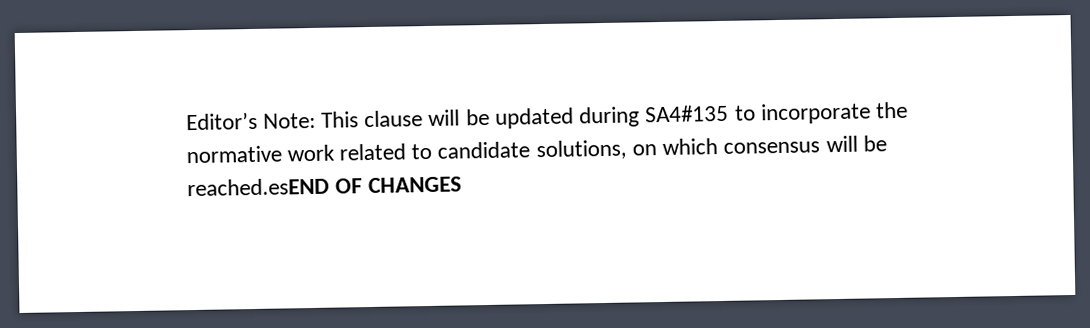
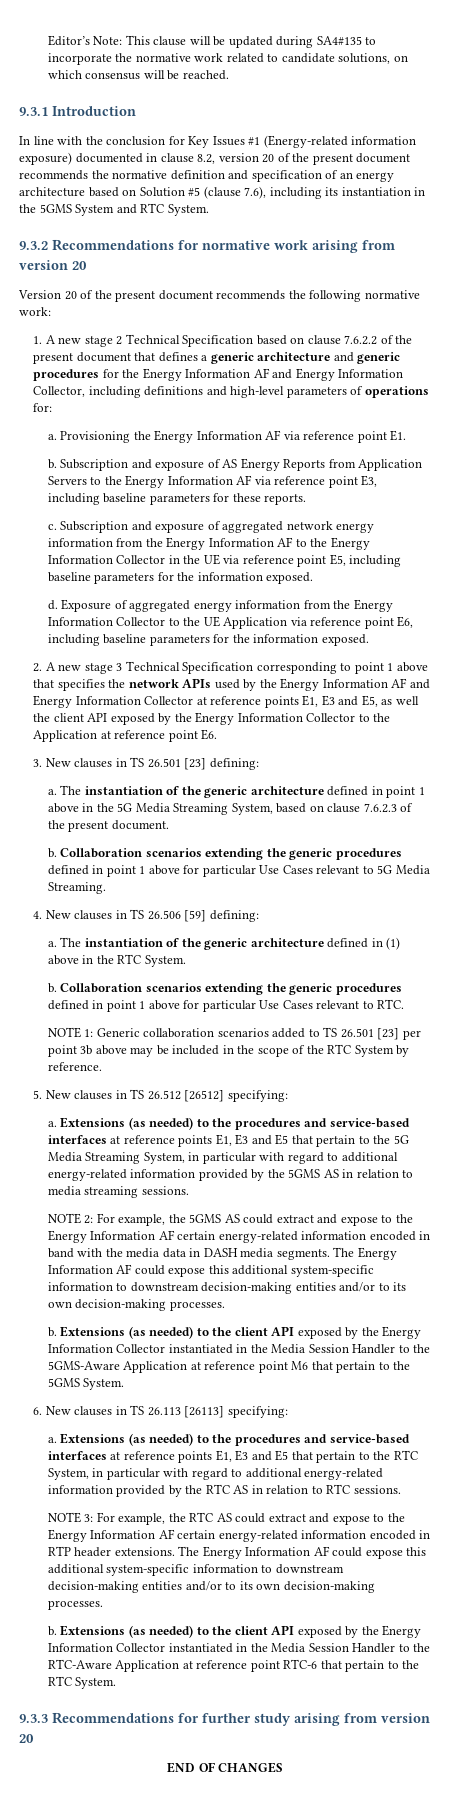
[186,177,330,197] reached.esEND -> [182,70,229,80] [19,106,136,116] [19,135,417,148] [19,152,411,165] [19,170,395,182] [19,186,426,199] [19,203,209,216] [19,239,395,253] [19,260,87,270] [18,290,420,302] [19,307,51,316] [33,334,413,347] [33,352,401,364] [33,368,404,381] [33,386,429,398] [33,403,53,412] [47,430,407,443] [47,458,423,471] [47,475,378,488] [47,493,307,505] [47,521,375,533] [47,537,370,550] [47,554,402,567] [47,572,314,584] [47,599,393,612] [47,616,414,629] [47,634,369,646] [33,661,428,674] [33,678,430,691] [33,695,419,708] [33,712,391,725] [33,729,218,742] [33,757,259,770] [47,785,425,798] [47,803,414,815] [47,820,169,832] [47,848,402,860] [47,865,430,877] [47,882,106,894] [33,909,259,922] [47,937,401,950] [47,954,186,967] [47,983,402,995] [47,999,405,1012] [47,1027,421,1040] [47,1044,410,1057] [47,1062,102,1071] [33,1089,288,1102] [47,1117,410,1130] [47,1134,409,1147] [47,1152,398,1164] [47,1169,414,1181] [47,1186,189,1198] [47,1213,413,1226] [47,1230,431,1243] [47,1247,397,1260] [47,1264,374,1277] [47,1282,407,1294] [47,1299,225,1311] [47,1326,422,1339] [47,1344,431,1354] [47,1361,411,1373] [47,1378,125,1390] [33,1405,288,1418] [47,1433,410,1446] [47,1450,418,1463] [47,1468,384,1480] [47,1484,401,1497] [47,1512,405,1525] [47,1529,431,1542] [47,1546,427,1559] [47,1564,344,1576] [47,1581,375,1593] [47,1600,103,1610] [47,1625,422,1638] [47,1643,431,1653] [47,1659,420,1672] [47,1676,117,1689] [19,1712,430,1726] [19,1734,34,1743] [166,1762,195,1773] reached. // 9.3.1 Introduction // In line with the conclusion for Key Issues #1 (Energy-related information exposure) documented in clause 8.2, version 20 of the present document recommends the normative definition and specification of an energy architecture based on Solution #5 (clause 7.6), including its instantiation in the 5GMS System and RTC System. // 9.3.2 Recommendations for normative work arising from version 20 // Version 20 of the present document recommends the following normative work: // 1. A new stage 2 Technical Specification based on clause 7.6.2.2 of the present document that defines a generic architecture and generic procedures for the Energy Information AF and Energy Information Collector, including definitions and high-level parameters of operations for: // a. Provisioning the Energy Information AF via reference point E1. // b. Subscription and exposure of AS Energy Reports from Application Servers to the Energy Information AF via reference point E3, including baseline parameters for these reports. // c. Subscription and exposure of aggregated network energy information from the Energy Information AF to the Energy Information Collector in the UE via reference point E5, including baseline parameters for the information exposed. // d. Exposure of aggregated energy information from the Energy Information Collector to the UE Application via reference point E6, including baseline parameters for the information exposed. // 2. A new stage 3 Technical Specification corresponding to point 1 above that specifies the network APIs used by the Energy Information AF and Energy Information Collector at reference points E1, E3 and E5, as well the client API exposed by the Energy Information Collector to the Application at reference point E6. // 3. New clauses in TS 26.501 [23] defining: // a. The instantiation of the generic architecture defined in point 1 above in the 5G Media Streaming System, based on clause 7.6.2.3 of the present document. // b. Collaboration scenarios extending the generic procedures defined in point 1 above for particular Use Cases relevant to 5G Media Streaming. // 4. New clauses in TS 26.506 [59] defining: // a. The instantiation of the generic architecture defined in (1) above in the RTC System. // b. Collaboration scenarios extending the generic procedures defined in point 1 above for particular Use Cases relevant to RTC. // NOTE 1: Generic collaboration scenarios added to TS 26.501 [23] per point 3b above may be included in the scope of the RTC System by reference. // 5. New clauses in TS 26.512 [26512] specifying: // a. Extensions (as needed) to the procedures and service-based interfaces at reference points E1, E3 and E5 that pertain to the 5G Media Streaming System, in particular with regard to additional energy-related information provided by the 5GMS AS in relation to media streaming sessions. // NOTE 2: For example, the 5GMS AS could extract and expose to the Energy Information AF certain energy-related information encoded in band with the media data in DASH media segments. The Energy Information AF could expose this additional system-specific information to downstream decision-making entities and/or to its own decision-making processes. // b. Extensions (as needed) to the client API exposed by the Energy Information Collector instantiated in the Media Session Handler to the 5GMS-Aware Application at reference point M6 that pertain to the 5GMS System. // 6. New clauses in TS 26.113 [26113] specifying: // a. Extensions (as needed) to the procedures and service-based interfaces at reference points E1, E3 and E5 that pertain to the RTC System, in particular with regard to additional energy-related information provided by the RTC AS in relation to RTC sessions. // NOTE 3: For example, the RTC AS could extract and expose to the Energy Information AF certain energy-related information encoded in RTP header extensions. The Energy Information AF could expose this additional system-specific information to downstream decision-making entities and/or to its own decision-making processes. // b. Extensions (as needed) to the client API exposed by the Energy Information Collector instantiated in the Media Session Handler to the RTC-Aware Application at reference point RTC-6 that pertain to the RTC System. // 9.3.3 Recommendations for further study arising from version 20 // END

